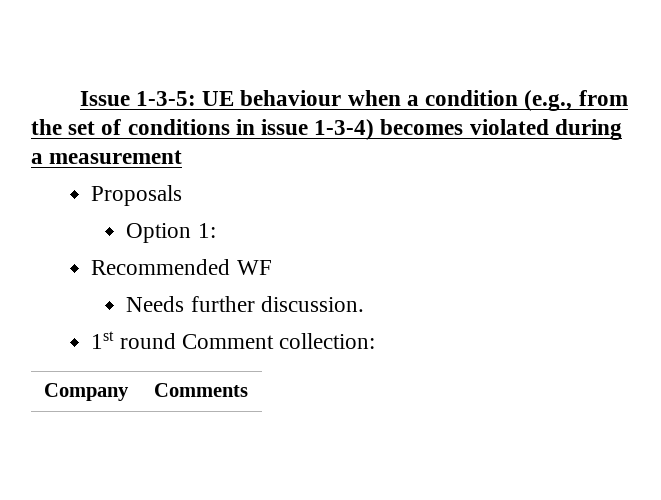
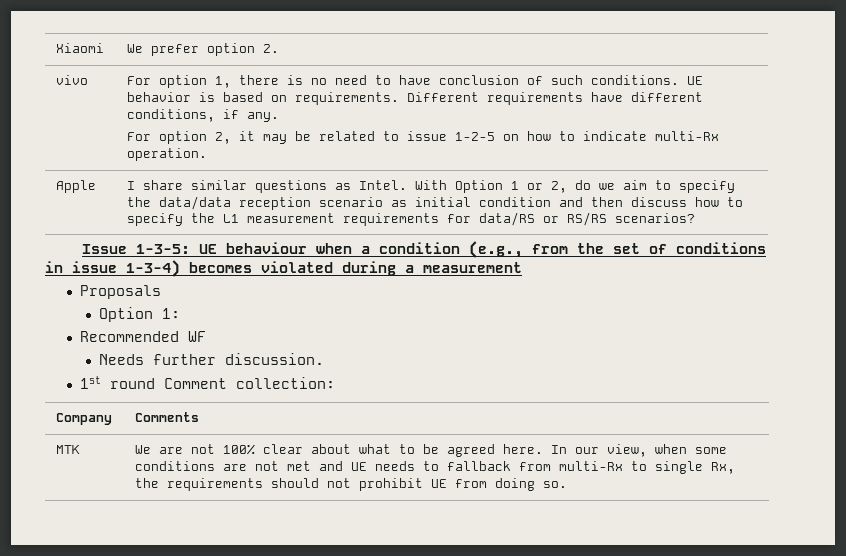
(79, 98) none -> [56,43,105,53] [127,43,280,56] [56,75,89,85] [127,75,704,88] [127,92,704,105] [127,109,280,122] [127,131,720,144] [127,148,208,161] [56,180,97,193] [127,180,736,193] [127,196,744,210] [127,212,696,226] Xiaomi | We prefer option 2. // vivo | For option 1, there is no need to have conclusion of such conditions. UE behavior is based on requirements. Different requirements have different conditions, if any. // For option 2, it may be related to issue 1-2-5 on how to indicate multi-Rx operation. // Apple | I share similar questions as Intel. With Option 1 or 2, do we aim to specify the data/data reception scenario as initial condition and then discuss how to specify the L1 measurement requirements for data/RS or RS/RS scenarios? //
(248, 390) none -> [56,445,81,454] [135,444,728,457] [135,461,736,474] [135,478,568,491] // MTK | We are not 100% clear about what to be agreed here. In our view, when some conditions are not met and UE needs to fallback from multi-Rx to single Rx, the requirements should not prohibit UE from doing so.

